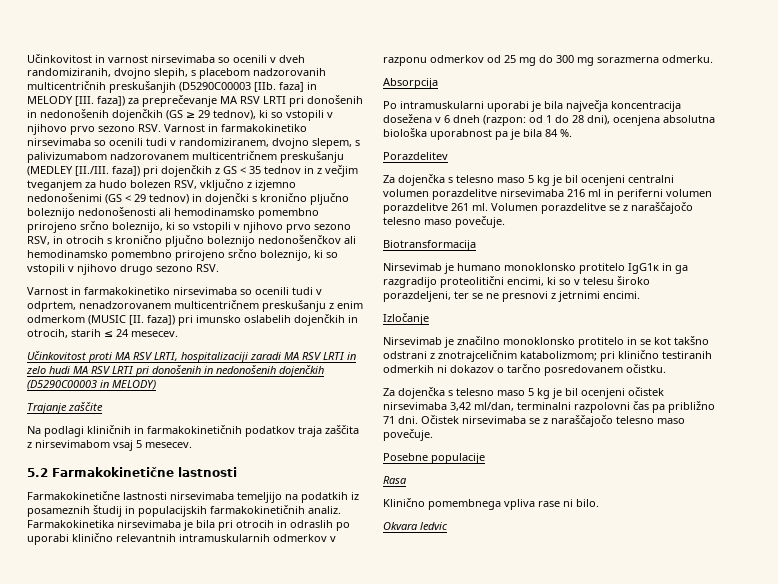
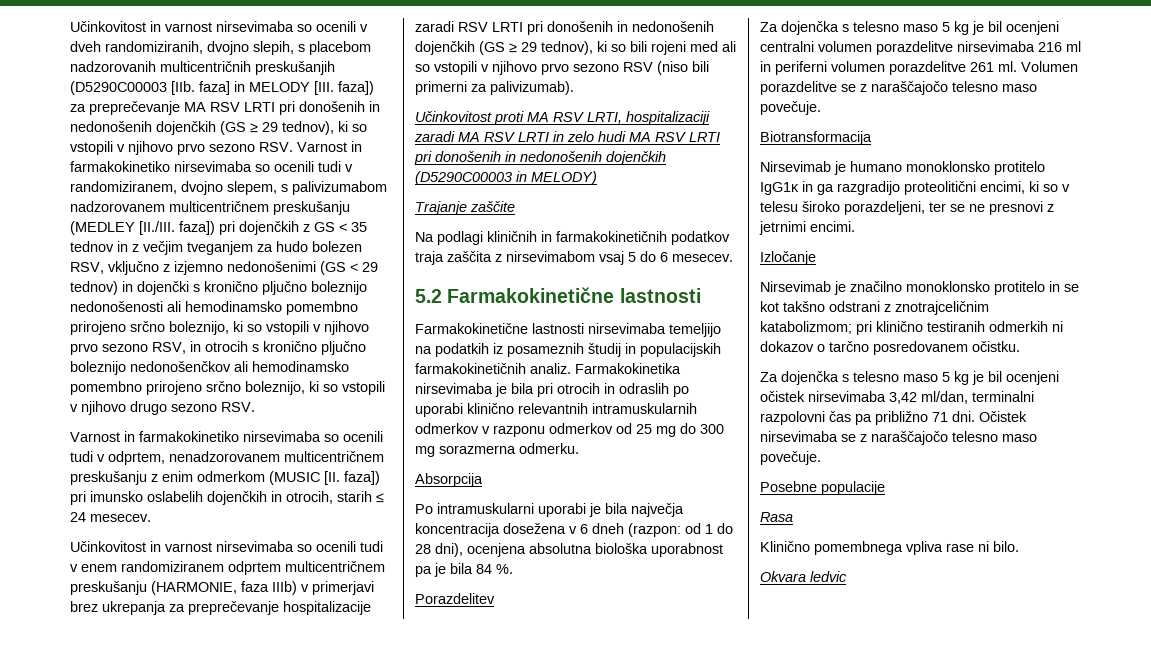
(178, 334) none -> [70,541,383,552] [70,561,385,575] [70,581,374,595] [70,601,371,615] [415,21,714,35] [415,41,736,55] [415,61,709,75] [415,81,574,95] // Učinkovitost in varnost nirsevimaba so ocenili tudi v enem randomiziranem odprtem multicentričnem preskušanju (HARMONIE, faza IIIb) v primerjavi brez ukrepanja za preprečevanje hospitalizacije zaradi RSV LRTI pri donošenih in nedonošenih dojenčkih (GS ≥ 29 tednov), ki so bili rojeni med ali so vstopili v njihovo prvo sezono RSV (niso bili primerni za palivizumab).
(142, 444) none -> [640,251,668,262] do 6

